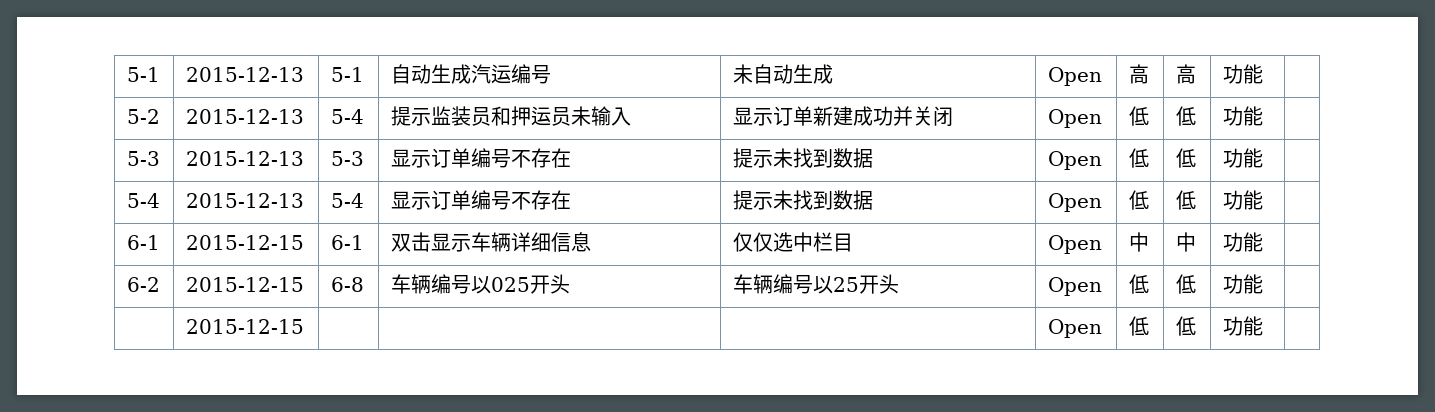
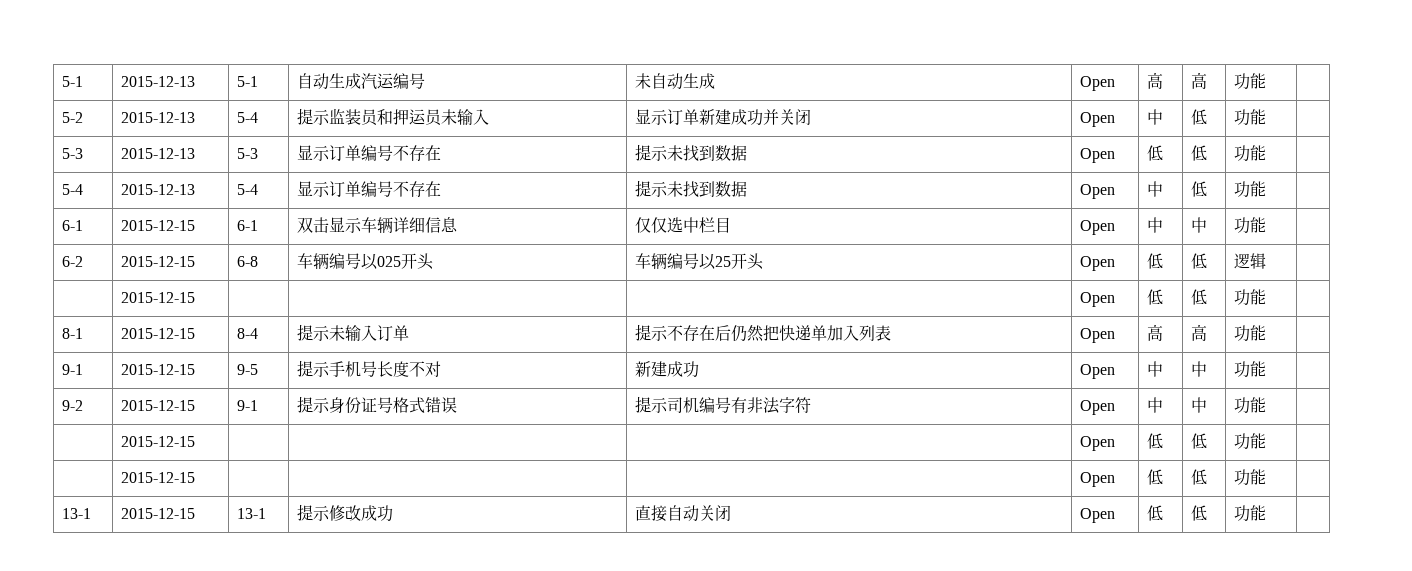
[1128,106,1149,126] 低 -> [1147,109,1164,125] 中
[1128,190,1149,210] 低 -> [1147,181,1164,197] 中
[1222,274,1263,294] [185,319,304,334] [1047,319,1102,338] [1128,316,1149,336] [1175,316,1196,336] [1222,316,1263,336] | 功能 | // | 2015-12-15 | | | | Open | 低 | 低 | 功能 | -> [1234,253,1267,269] [121,292,196,303] [1080,292,1116,307] [1147,289,1164,305] [1191,289,1208,305] [1234,289,1267,306] [62,328,84,339] [121,328,196,339] [237,328,259,339] [297,324,410,341] [635,324,892,342] [1080,328,1116,343] [1147,324,1164,341] [1191,324,1208,341] [1234,325,1267,342] [62,364,84,375] [121,364,196,375] [237,364,259,375] [297,360,442,377] [635,361,700,378] [1080,364,1116,379] [1147,361,1164,377] [1191,361,1208,377] [1234,361,1267,378] [62,400,84,411] [121,400,196,411] [237,400,259,411] [297,396,458,414] [635,396,812,414] [1080,400,1116,415] [1147,397,1164,413] [1191,397,1208,413] [1234,397,1267,414] [121,436,196,447] [1080,436,1116,451] [1147,433,1164,449] [1191,433,1208,449] [1234,433,1267,450] [121,472,196,483] [1080,472,1116,487] [1147,469,1164,485] [1191,469,1208,485] [1234,469,1267,486] [62,508,92,519] [121,508,196,519] [237,508,267,519] [297,504,394,522] [635,505,732,522] [1080,508,1116,523] [1147,505,1164,521] [1191,505,1208,521] [1234,505,1267,522] | 逻辑 | // | 2015-12-15 | | | | Open | 低 | 低 | 功能 | // 8-1 | 2015-12-15 | 8-4 | 提示未输入订单 | 提示不存在后仍然把快递单加入列表 | Open | 高 | 高 | 功能 | // 9-1 | 2015-12-15 | 9-5 | 提示手机号长度不对 | 新建成功 | Open | 中 | 中 | 功能 | // 9-2 | 2015-12-15 | 9-1 | 提示身份证号格式错误 | 提示司机编号有非法字符 | Open | 中 | 中 | 功能 | // | 2015-12-15 | | | | Open | 低 | 低 | 功能 | // | 2015-12-15 | | | | Open | 低 | 低 | 功能 | // 13-1 | 2015-12-15 | 13-1 | 提示修改成功 | 直接自动关闭 | Open | 低 | 低 | 功能 |

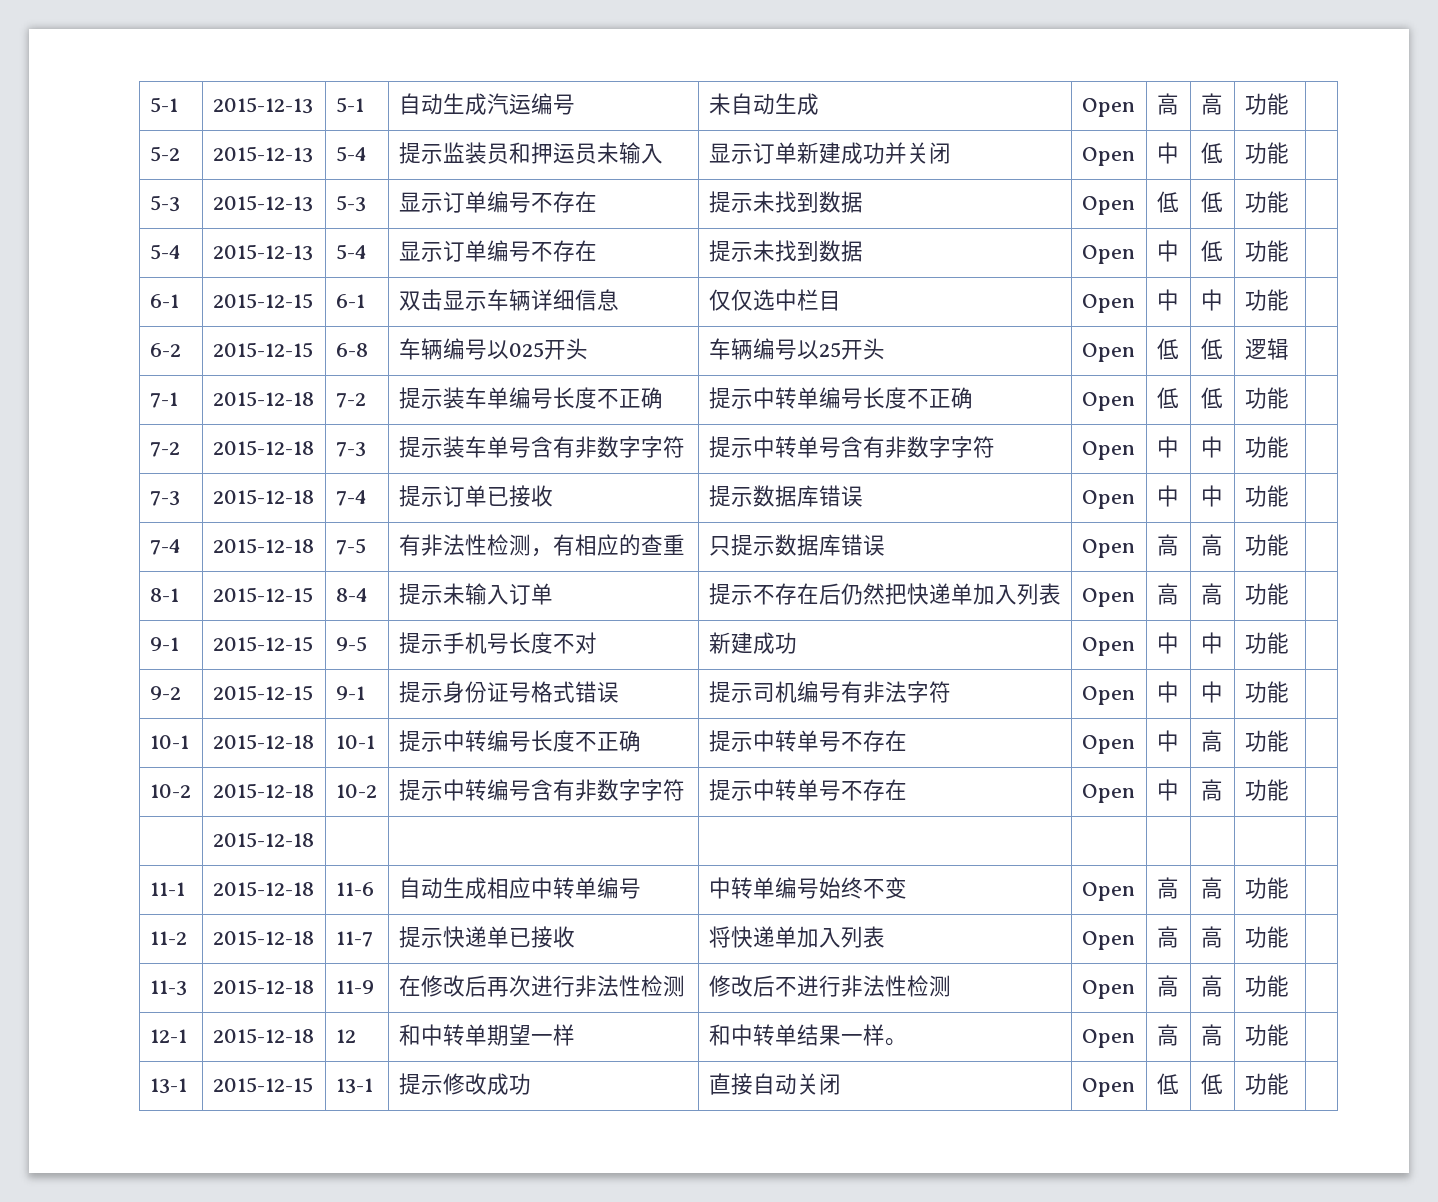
[121,292,196,303] [1080,292,1116,307] [1147,289,1164,305] [1191,289,1208,305] | 2015-12-15 | | | | Open | 低 | 低 -> [149,392,178,408] [212,391,314,407] [335,393,366,408] [398,387,663,409] [708,387,973,409] [1081,392,1135,411] [1156,387,1179,409] [1200,387,1223,409] [1244,387,1289,409] [149,442,180,457] [212,440,314,456] [335,442,366,457] [398,436,685,458] [708,436,995,458] [1081,441,1135,460] [1156,436,1179,458] [1200,436,1223,458] [1244,436,1289,458] [149,491,180,506] [212,489,314,505] [335,490,367,506] [398,485,553,507] [708,485,863,507] [1081,490,1135,509] [1156,485,1179,507] [1200,485,1223,507] [1244,485,1289,507] [149,539,181,555] [212,538,314,554] [335,538,366,555] [398,534,685,557] [708,534,885,556] [1081,539,1135,558] [1156,534,1179,556] [1200,534,1223,556] 7-1 | 2015-12-18 | 7-2 | 提示装车单编号长度不正确 | 提示中转单编号长度不正确 | Open | 低 | 低 | 功能 | // 7-2 | 2015-12-18 | 7-3 | 提示装车单号含有非数字字符 | 提示中转单号含有非数字字符 | Open | 中 | 中 | 功能 | // 7-3 | 2015-12-18 | 7-4 | 提示订单已接收 | 提示数据库错误 | Open | 中 | 中 | 功能 | // 7-4 | 2015-12-18 | 7-5 | 有非法性检测，有相应的查重 | 只提示数据库错误 | Open | 高 | 高
[121,436,196,447] [1080,436,1116,451] [1147,433,1164,449] [1191,433,1208,449] [1234,433,1267,450] [121,472,196,483] [1080,472,1116,487] [1147,469,1164,485] [1191,469,1208,485] | 2015-12-15 | | | | Open | 低 | 低 | 功能 | // | 2015-12-15 | | | | Open | 低 | 低 -> [149,735,189,749] [212,734,314,750] [335,735,375,749] [398,730,641,752] [708,730,907,752] [1081,735,1135,754] [1156,730,1179,752] [1200,730,1223,752] [1244,730,1289,752] [149,784,191,798] [212,783,314,799] [335,784,377,798] [398,779,685,801] [708,779,907,801] [1081,784,1135,803] [1156,779,1179,801] [1200,779,1223,801] [1244,779,1289,801] [212,832,314,848] [149,882,185,896] [212,881,314,897] [335,882,374,896] [398,877,641,899] [708,877,907,899] [1081,882,1135,901] [1156,877,1179,899] [1200,877,1223,899] [1244,877,1289,899] [149,931,187,945] [212,930,314,946] [335,931,373,947] [398,926,575,948] [708,926,885,948] [1081,931,1135,950] [1156,926,1179,948] [1200,926,1223,948] [1244,926,1289,948] [149,980,187,996] [212,979,314,995] [335,980,374,994] [398,975,685,997] [708,975,951,997] [1081,980,1135,999] [1156,975,1179,997] [1200,975,1223,997] [1244,975,1289,997] [149,1029,187,1043] [212,1028,314,1044] [335,1029,356,1043] [398,1024,575,1046] [708,1024,907,1046] [1081,1029,1135,1048] [1156,1024,1179,1046] [1200,1024,1223,1046] 10-1 | 2015-12-18 | 10-1 | 提示中转编号长度不正确 | 提示中转单号不存在 | Open | 中 | 高 | 功能 | // 10-2 | 2015-12-18 | 10-2 | 提示中转编号含有非数字字符 | 提示中转单号不存在 | Open | 中 | 高 | 功能 | // | 2015-12-18 | | | | | | | | // 11-1 | 2015-12-18 | 11-6 | 自动生成相应中转单编号 | 中转单编号始终不变 | Open | 高 | 高 | 功能 | // 11-2 | 2015-12-18 | 11-7 | 提示快递单已接收 | 将快递单加入列表 | Open | 高 | 高 | 功能 | // 11-3 | 2015-12-18 | 11-9 | 在修改后再次进行非法性检测 | 修改后不进行非法性检测 | Open | 高 | 高 | 功能 | // 12-1 | 2015-12-18 | 12 | 和中转单期望一样 | 和中转单结果一样。 | Open | 高 | 高

